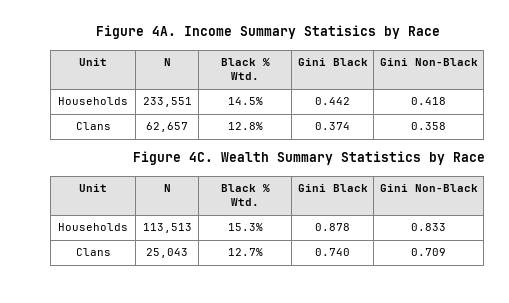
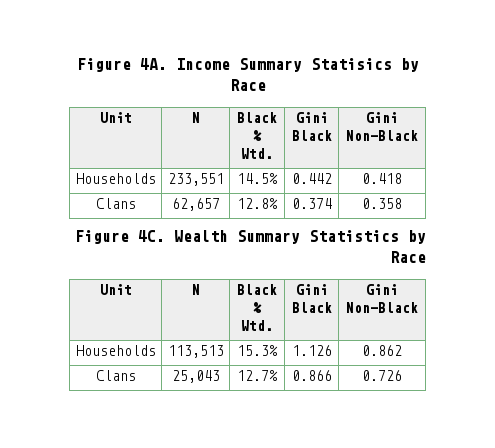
[315,223,350,231] [411,223,446,231] 0.878 | 0.833 -> [291,345,332,356] [362,345,402,356] 1.126 | 0.862
[315,248,350,256] [411,248,446,256] 0.740 | 0.709 -> [291,370,332,381] [362,370,402,381] 0.866 | 0.726

